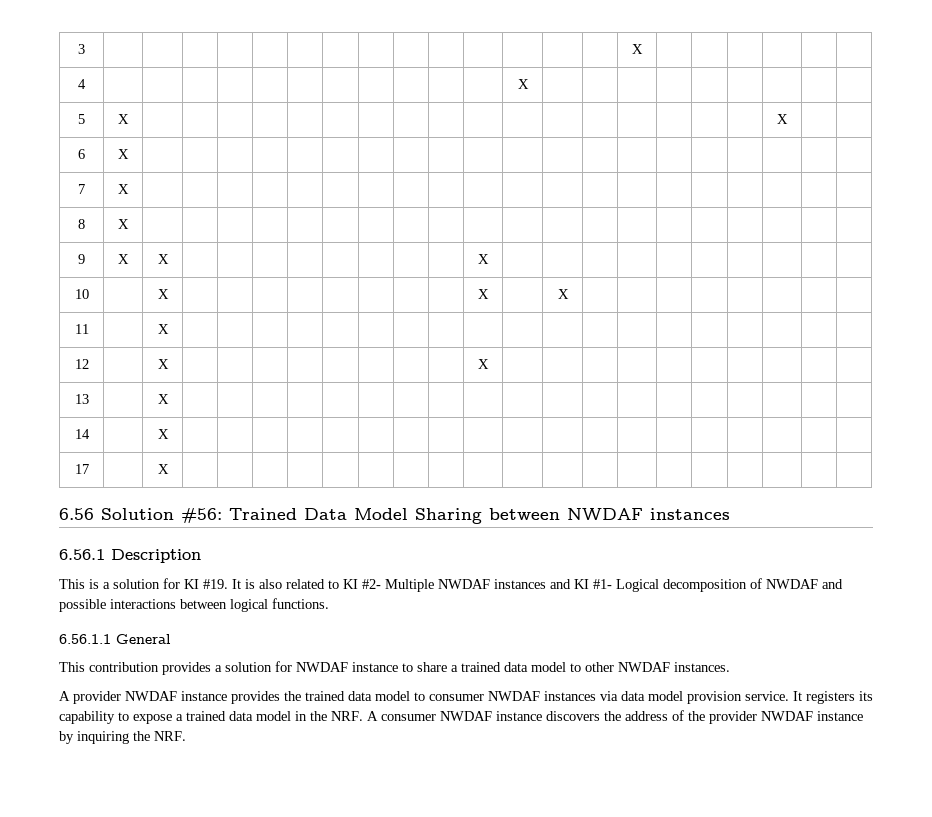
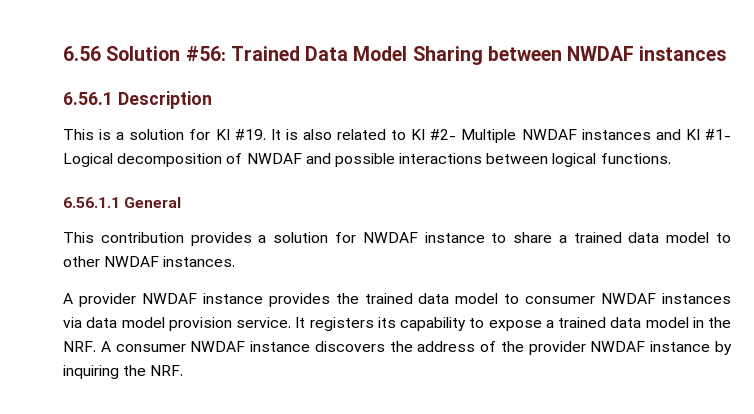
[78,44,85,54] [632,44,643,54] [78,79,86,89] [517,79,529,89] [78,114,85,124] [118,114,129,124] [777,114,788,124] [78,149,85,159] [118,149,129,159] [78,184,85,194] [118,184,129,194] [78,219,85,229] [118,219,129,229] [78,254,85,264] [118,254,129,264] [157,254,169,264] [478,254,489,264] [74,289,89,299] [157,289,169,299] [478,289,489,299] [557,289,569,299] [74,324,89,334] [157,324,169,334] [74,359,89,369] [157,359,169,369] [478,359,489,369] [74,394,89,404] [157,394,169,404] [74,429,90,439] [157,429,169,439] [74,464,89,474] [157,464,169,474] 3 | | | | | | | | | | | | | | | X | | | | | | // 4 | | | | | | | | | | | | X | | | | | | | | | // 5 | X | | | | | | | | | | | | | | | | | | X | | // 6 | X | | | | | | | | | | | | | | | | | | | | // 7 | X | | | | | | | | | | | | | | | | | | | | // 8 | X | | | | | | | | | | | | | | | | | | | | // 9 | X | X | | | | | | | | | X | | | | | | | | | | // 10 | | X | | | | | | | | | X | | X | | | | | | | | // 11 | | X | | | | | | | | | | | | | | | | | | | // 12 | | X | | | | | | | | | X | | | | | | | | | | // 13 | | X | | | | | | | | | | | | | | | | | | | // 14 | | X | | | | | | | | | | | | | | | | | | | // 17 | | X | | | | | | | | | | | | | | | | | | | // -> (63, 53) none

